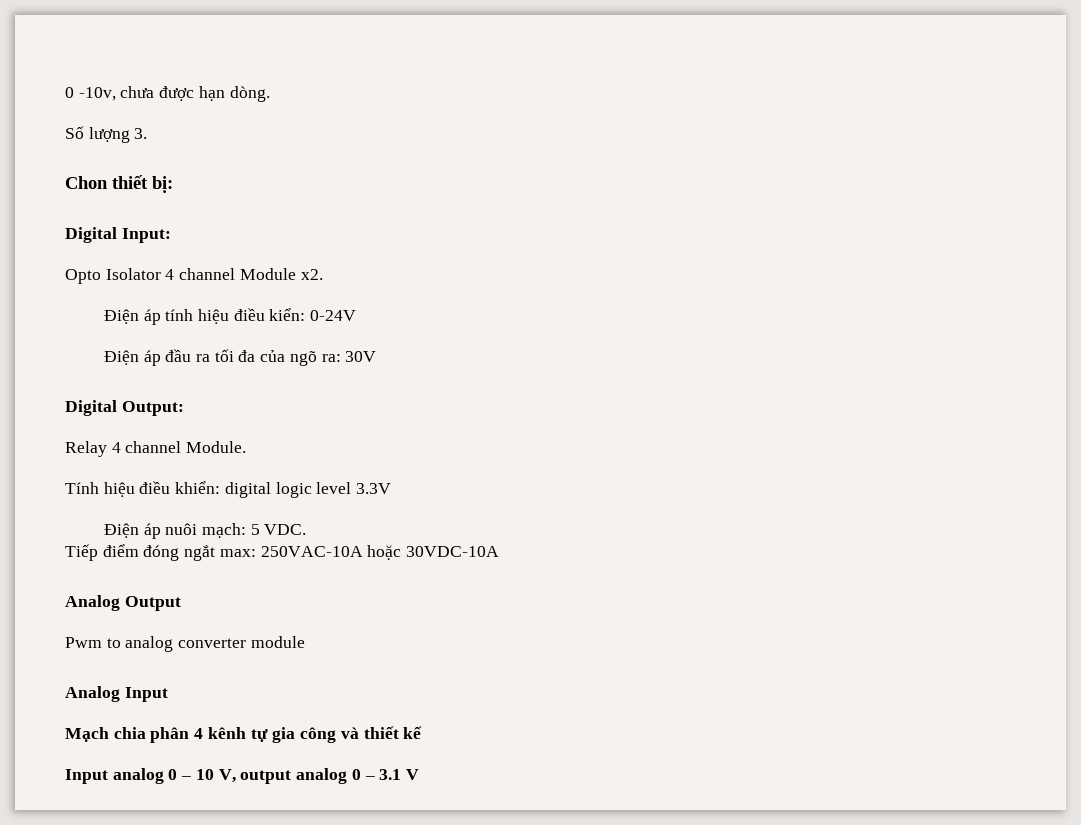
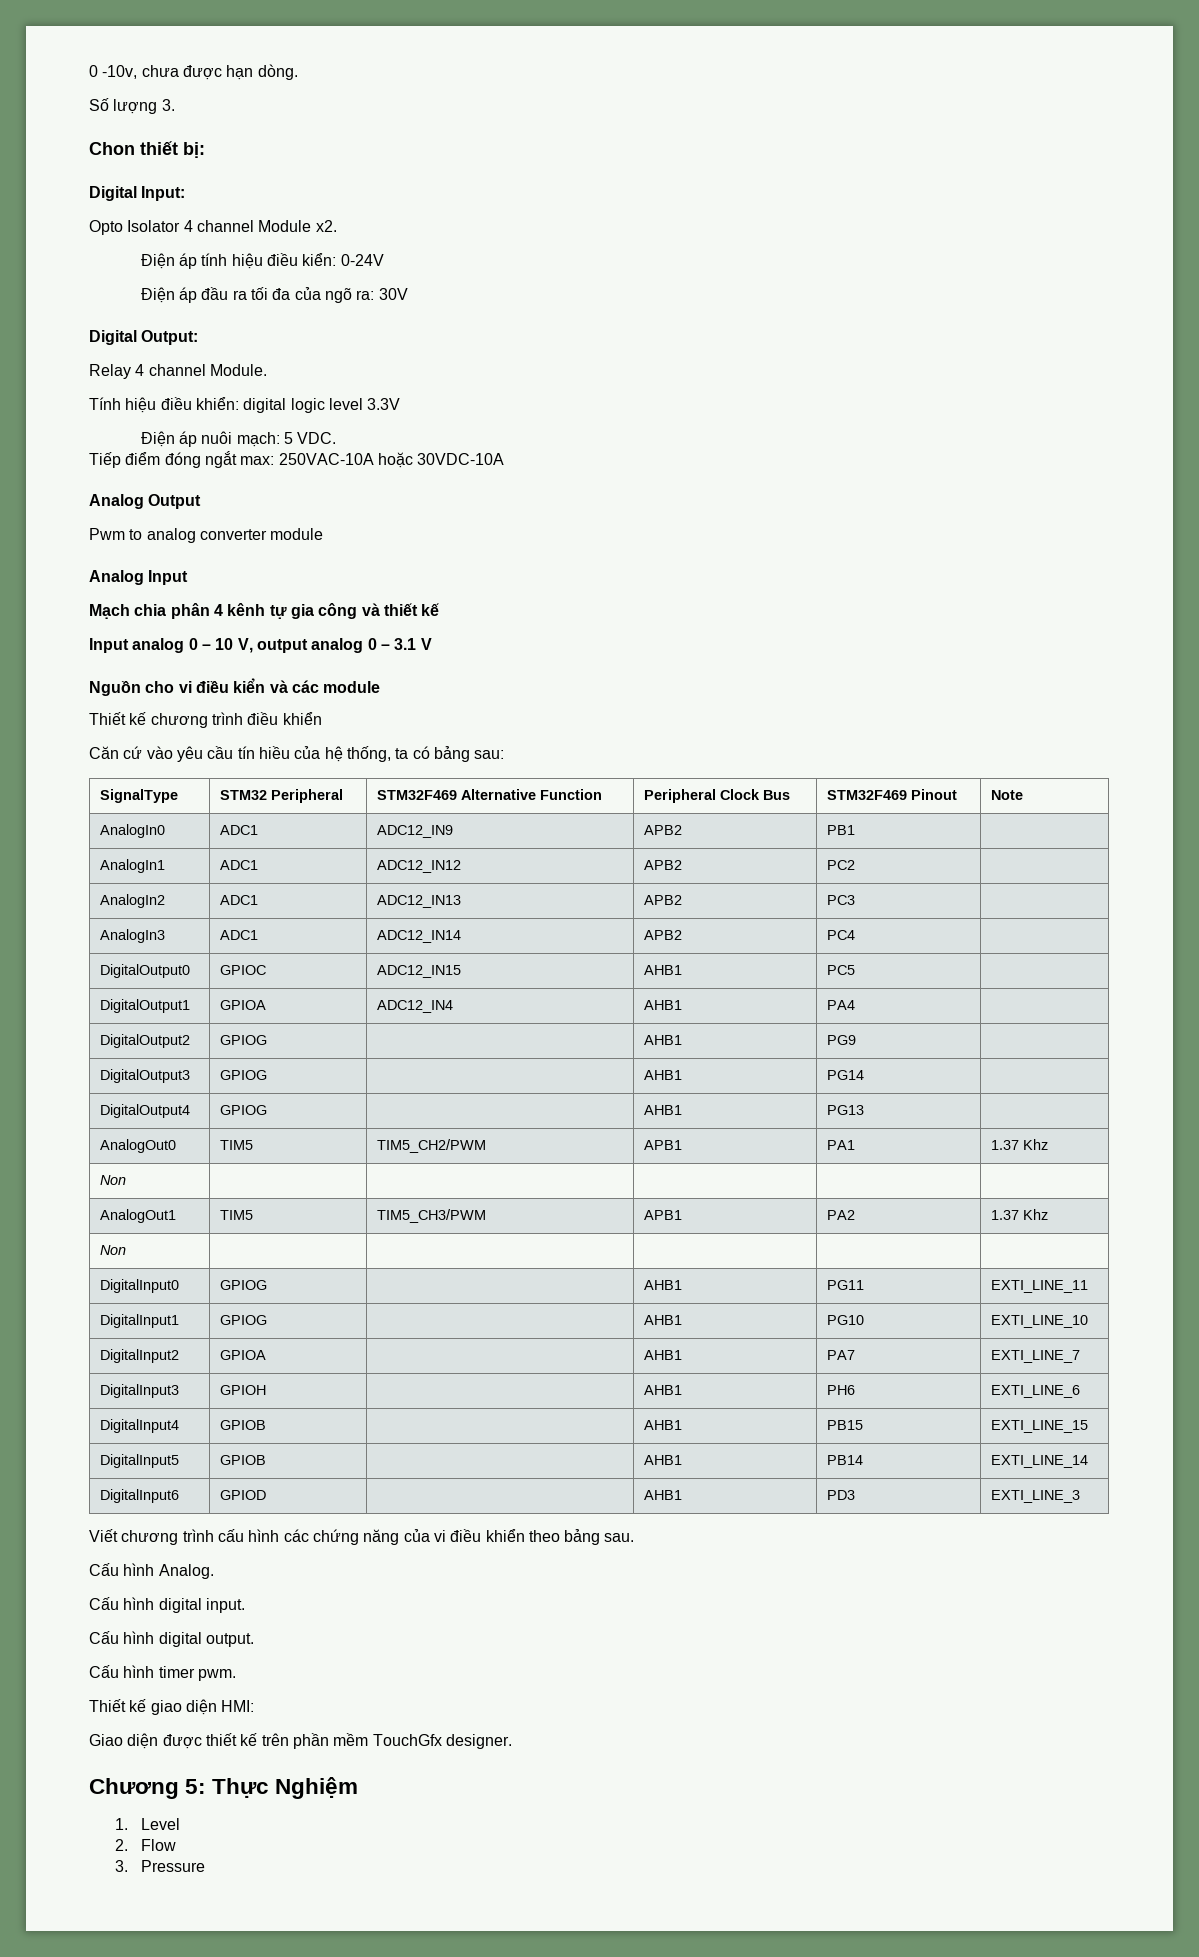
(419, 774) none -> [89,678,381,696] [89,712,322,728] [89,746,505,762] [99,789,178,803] [219,789,343,803] [376,789,602,800] [643,789,790,803] [826,789,957,800] [990,790,1023,800] [99,824,165,838] [219,825,258,835] [376,825,453,838] [643,825,682,835] [826,825,855,835] [99,859,165,873] [219,860,258,870] [376,860,461,873] [643,860,682,870] [826,860,855,870] [99,894,165,908] [219,895,258,905] [376,895,461,908] [643,895,682,905] [826,895,855,905] [99,929,165,943] [219,930,258,940] [376,930,461,943] [643,930,682,940] [826,930,855,940] [99,964,190,978] [219,965,266,975] [376,965,461,978] [643,965,682,975] [826,965,855,975] [99,999,190,1013] [219,1000,266,1010] [376,1000,453,1013] [643,1000,682,1010] [826,1000,855,1010] [99,1034,190,1048] [219,1035,267,1045] [643,1035,682,1045] [826,1035,856,1045] [99,1069,190,1083] [219,1070,267,1080] [643,1070,682,1080] [826,1070,864,1080] [99,1104,190,1118] [219,1105,267,1115] [643,1105,682,1115] [826,1105,864,1115] [99,1139,176,1153] [219,1140,253,1150] [376,1139,486,1153] [643,1140,682,1150] [826,1140,855,1150] [990,1139,1048,1150] [99,1175,126,1185] [99,1209,176,1223] [219,1210,253,1220] [376,1209,486,1223] [643,1210,682,1220] [826,1210,855,1220] [990,1209,1048,1220] [99,1245,126,1255] [99,1279,179,1293] [219,1280,267,1290] [643,1280,682,1290] [826,1280,864,1290] [990,1280,1088,1293] [99,1314,179,1328] [219,1315,267,1325] [643,1315,682,1325] [826,1315,864,1325] [990,1315,1088,1328] [99,1349,179,1363] [219,1350,266,1360] [643,1350,682,1360] [826,1350,855,1360] [990,1350,1080,1363] [99,1384,179,1398] [219,1385,266,1395] [643,1385,682,1395] [826,1385,855,1395] [990,1385,1080,1398] [99,1419,179,1433] [219,1420,266,1430] [643,1420,682,1430] [826,1420,863,1430] [990,1420,1088,1433] [99,1454,179,1468] [219,1455,266,1465] [643,1455,682,1465] [826,1455,863,1465] [990,1455,1088,1468] [99,1489,179,1503] [219,1490,266,1500] [643,1490,682,1500] [826,1490,855,1500] [990,1490,1080,1503] [89,1529,635,1545] [89,1563,214,1579] [89,1597,245,1613] [89,1631,254,1647] [89,1665,236,1681] [89,1699,255,1715] [89,1733,512,1749] [89,1777,359,1799] [114,1818,180,1830] [114,1839,176,1851] [114,1860,205,1872] // Nguồn cho vi điều kiển và các module // Thiết kế chương trình điều khiển // Căn cứ vào yêu cầu tín hiều của hệ thống, ta có bảng sau: // SignalType | STM32 Peripheral | STM32F469 Alternative Function | Peripheral Clock Bus | STM32F469 Pinout | Note // AnalogIn0 | ADC1 | ADC12_IN9 | APB2 | PB1 | // AnalogIn1 | ADC1 | ADC12_IN12 | APB2 | PC2 | // AnalogIn2 | ADC1 | ADC12_IN13 | APB2 | PC3 | // AnalogIn3 | ADC1 | ADC12_IN14 | APB2 | PC4 | // DigitalOutput0 | GPIOC | ADC12_IN15 | AHB1 | PC5 | // DigitalOutput1 | GPIOA | ADC12_IN4 | AHB1 | PA4 | // DigitalOutput2 | GPIOG | | AHB1 | PG9 | // DigitalOutput3 | GPIOG | | AHB1 | PG14 | // DigitalOutput4 | GPIOG | | AHB1 | PG13 | // AnalogOut0 | TIM5 | TIM5_CH2/PWM | APB1 | PA1 | 1.37 Khz // Non | | | | | // AnalogOut1 | TIM5 | TIM5_CH3/PWM | APB1 | PA2 | 1.37 Khz // Non | | | | | // DigitalInput0 | GPIOG | | AHB1 | PG11 | EXTI_LINE_11 // DigitalInput1 | GPIOG | | AHB1 | PG10 | EXTI_LINE_10 // DigitalInput2 | GPIOA | | AHB1 | PA7 | EXTI_LINE_7 // DigitalInput3 | GPIOH | | AHB1 | PH6 | EXTI_LINE_6 // DigitalInput4 | GPIOB | | AHB1 | PB15 | EXTI_LINE_15 // DigitalInput5 | GPIOB | | AHB1 | PB14 | EXTI_LINE_14 // DigitalInput6 | GPIOD | | AHB1 | PD3 | EXTI_LINE_3 // Viết chương trình cấu hình các chứng năng của vi điều khiển theo bảng sau. // Cấu hình Analog. // Cấu hình digital input. // Cấu hình digital output. // Cấu hình timer pwm. // Thiết kế giao diện HMI: // Giao diện được thiết kế trên phần mềm TouchGfx designer. // Chương 5: Thực Nghiệm // 1. Level // 2. Flow // 3. Pressure

